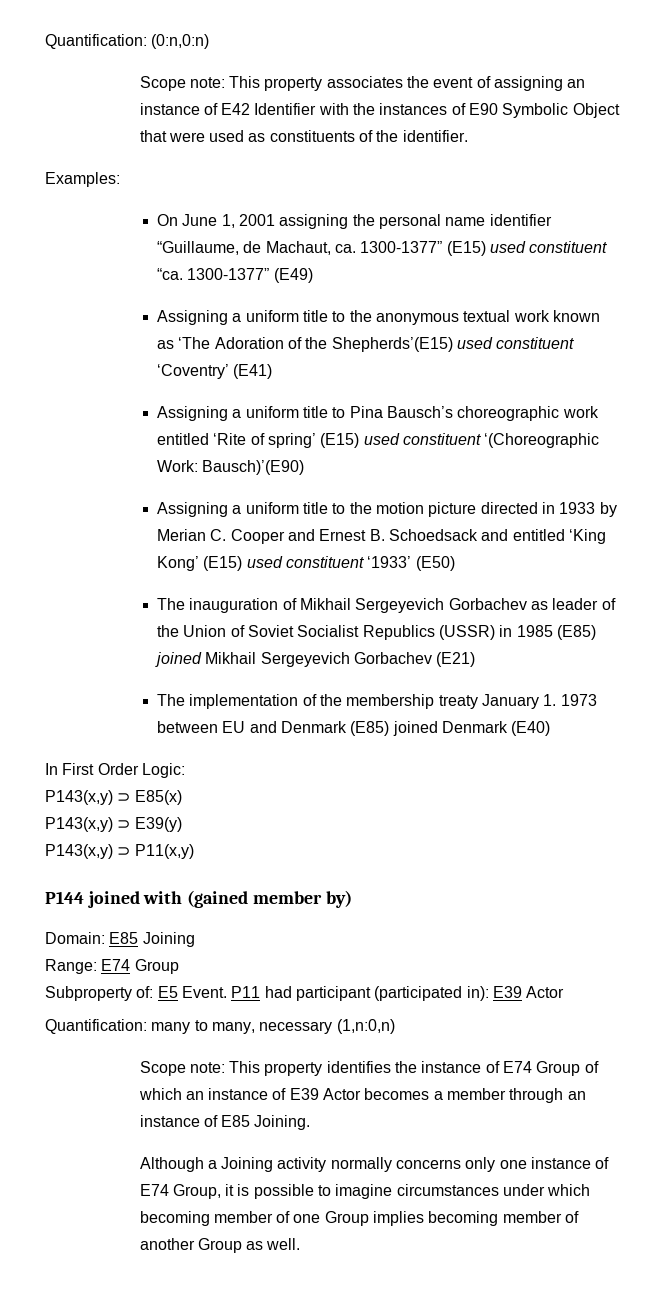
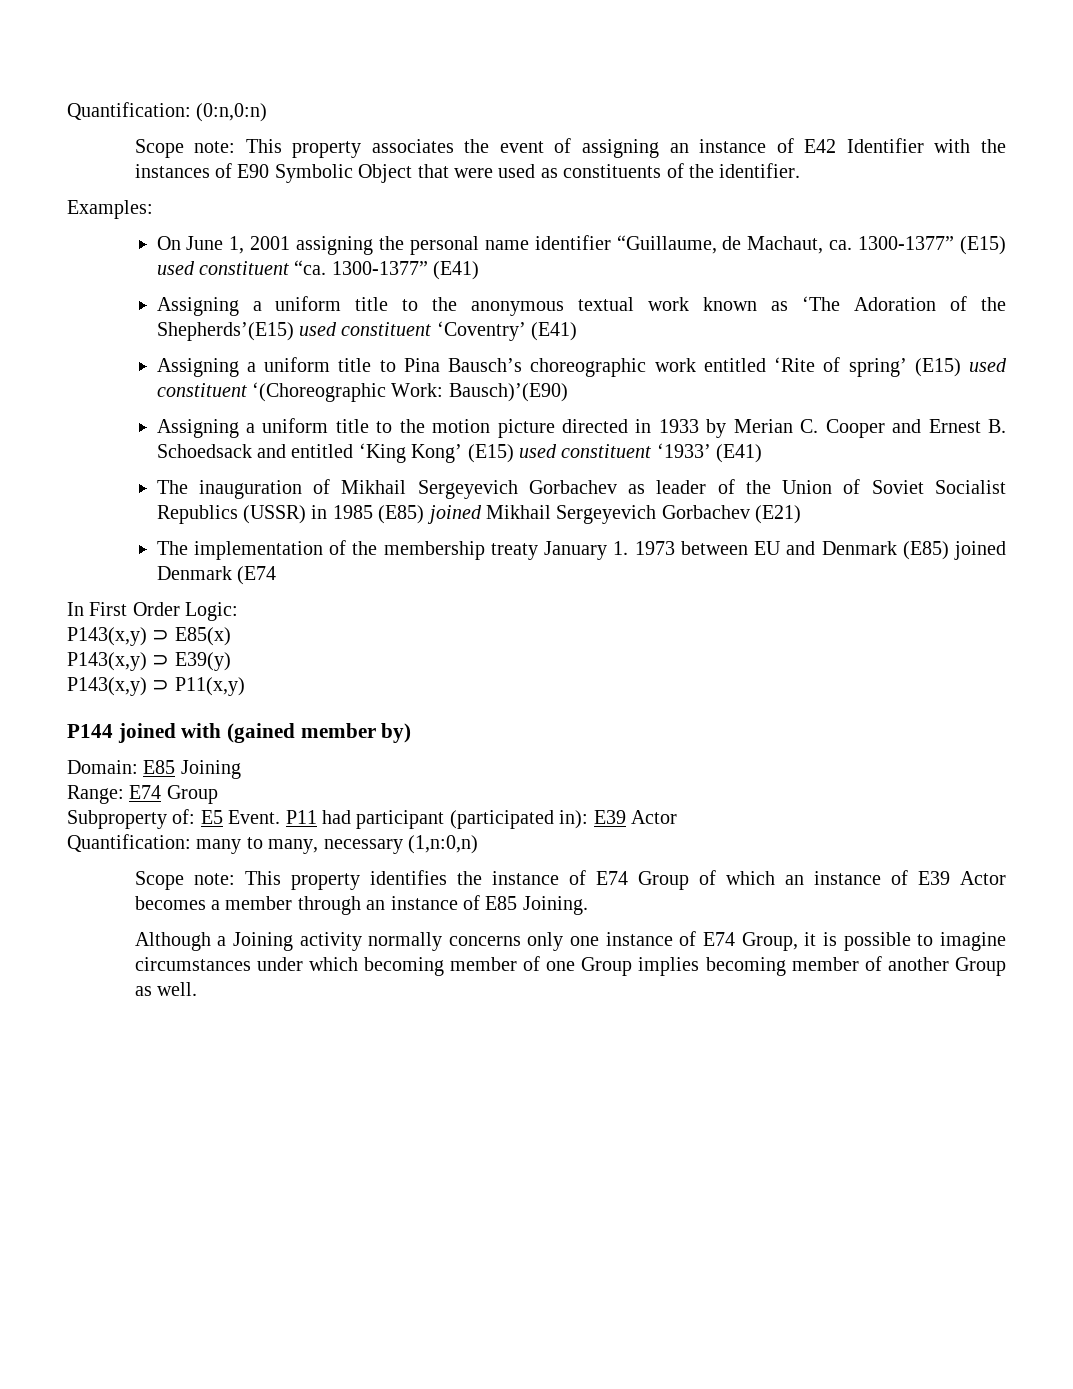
[273,268,313,283] (E49) -> [433,261,480,280] (E41)
[415,556,455,571] (E50) -> [716,444,763,463] (E41)
[511,721,551,736] (E40) -> [236,566,276,585] (E74

